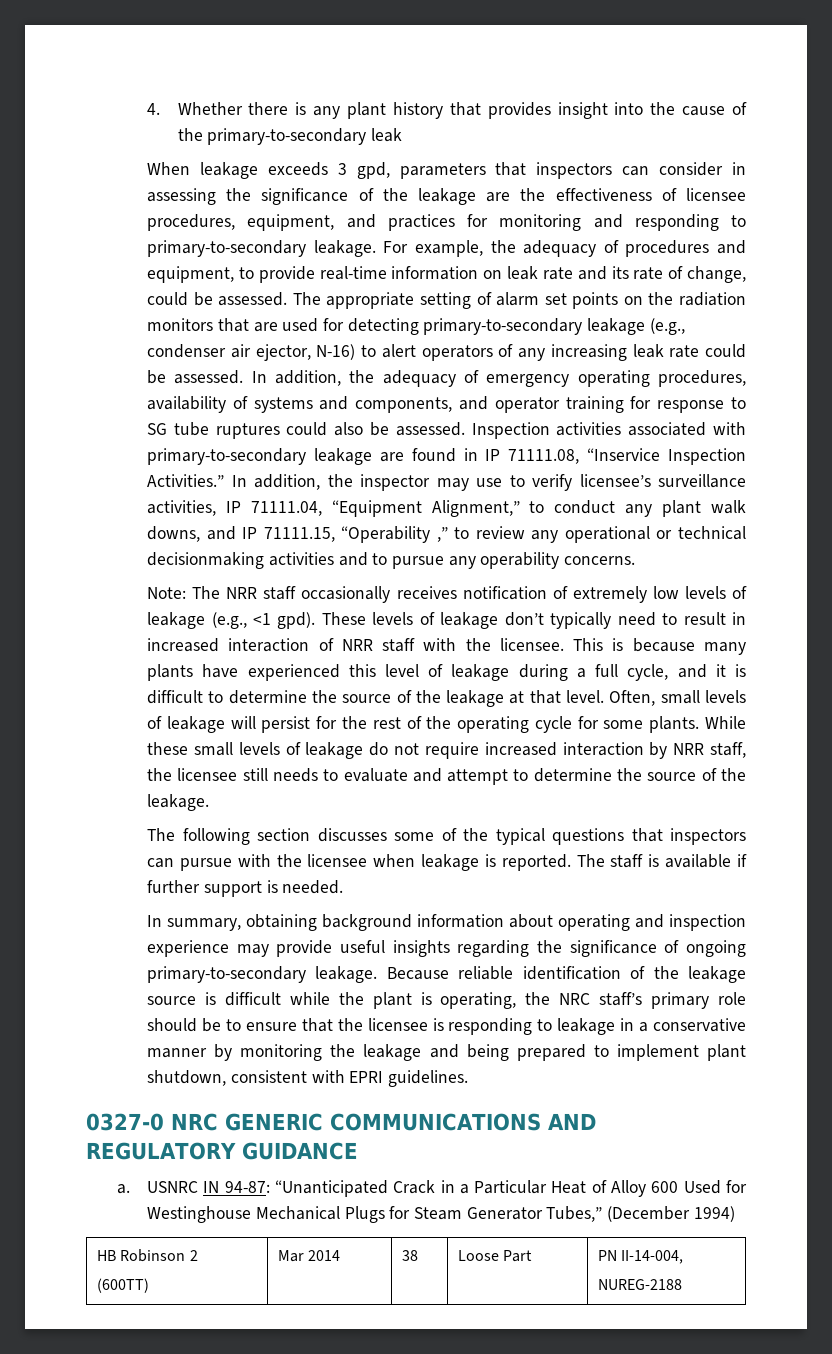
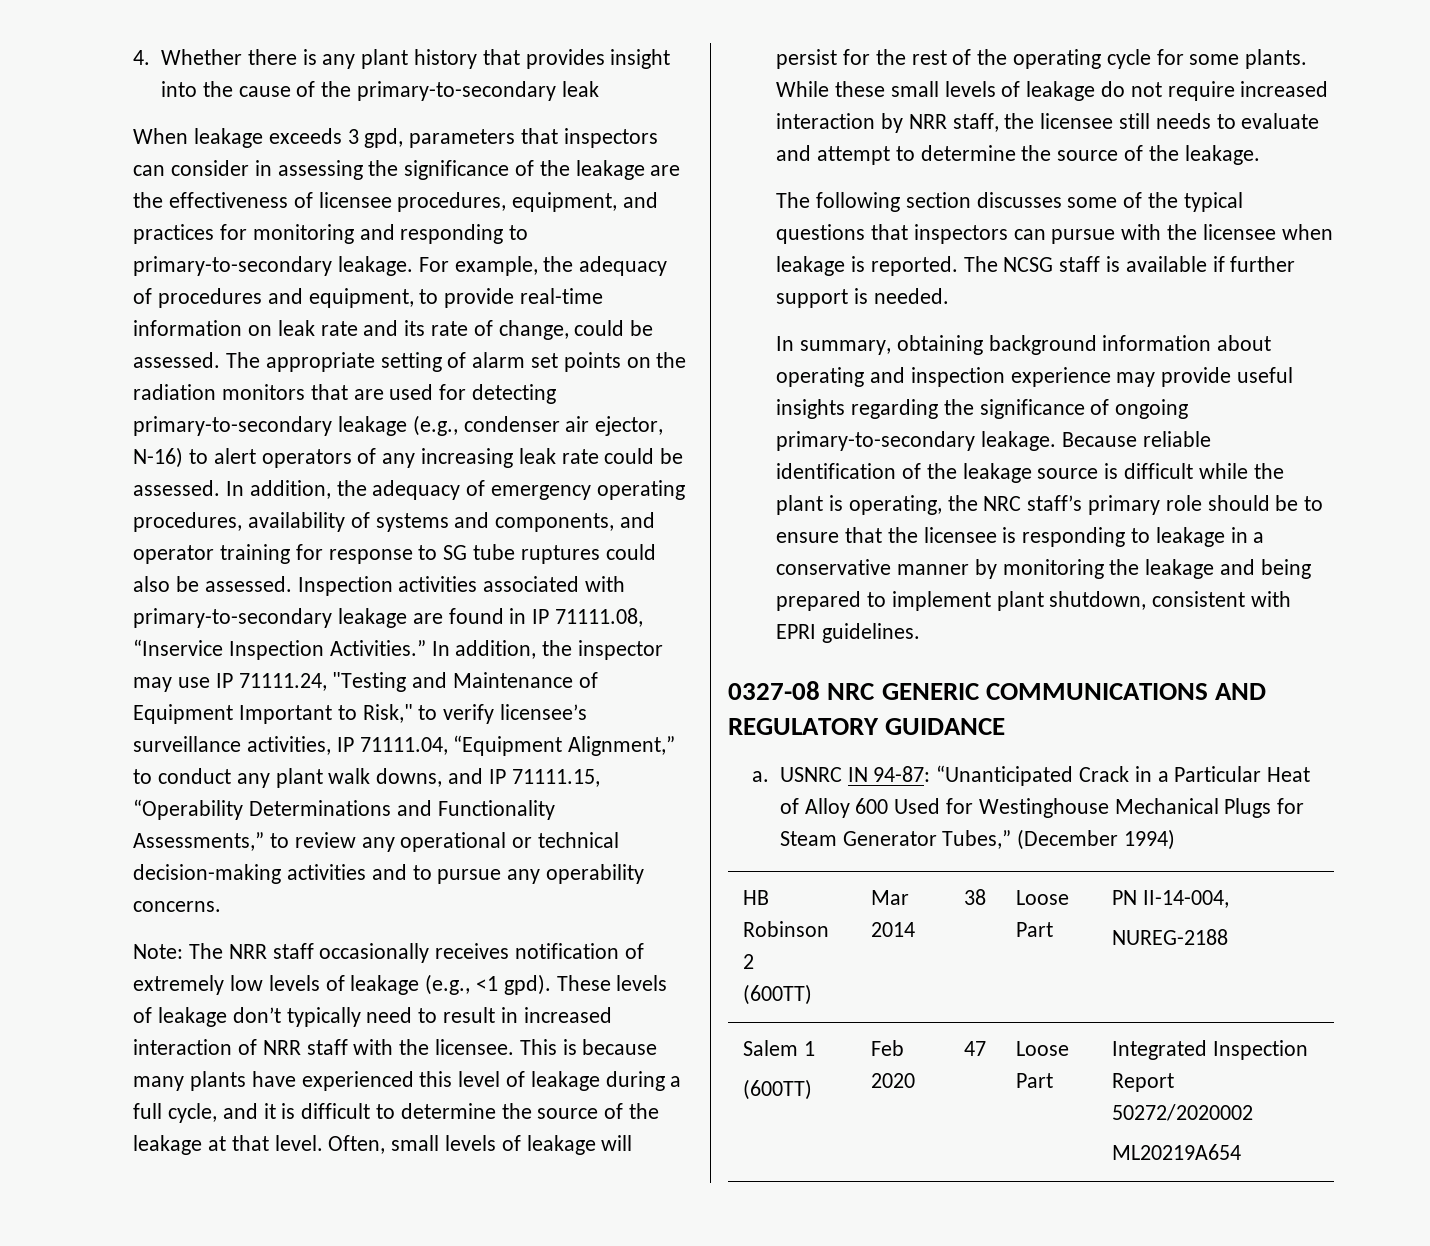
(503, 482) none -> [215,672,598,692] [133,704,413,724] IP 71111.24, "Testing and Maintenance of Equipment Important to Risk,"
[436,527,448,542] ,” -> [248,800,555,820] [133,832,265,851] Determinations and Functionality Assessments,”
[147,552,265,569] decisionmaking -> [133,864,282,884] decision-making
(605, 860) none -> [1003,257,1054,272] NCSG
[86,1113,164,1131] 0327-0 -> [728,681,820,700] 0327-08
(683, 1284) none -> [742,1040,815,1056] [742,1079,812,1100] [870,1040,904,1056] [870,1073,915,1088] [963,1041,986,1056] [1015,1041,1069,1056] [1015,1073,1053,1088] [1111,1040,1308,1060] [1111,1073,1174,1092] [1111,1104,1253,1121] [1111,1144,1241,1160] // Salem 1 // (600TT) | Feb 2020 | 47 | Loose Part | Integrated Inspection Report 50272/2020002 // ML20219A654

